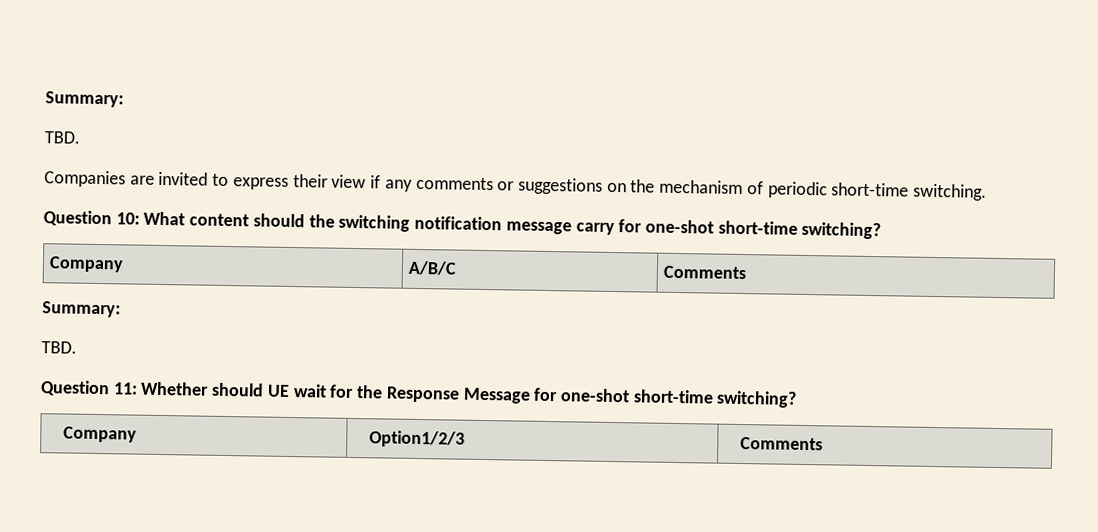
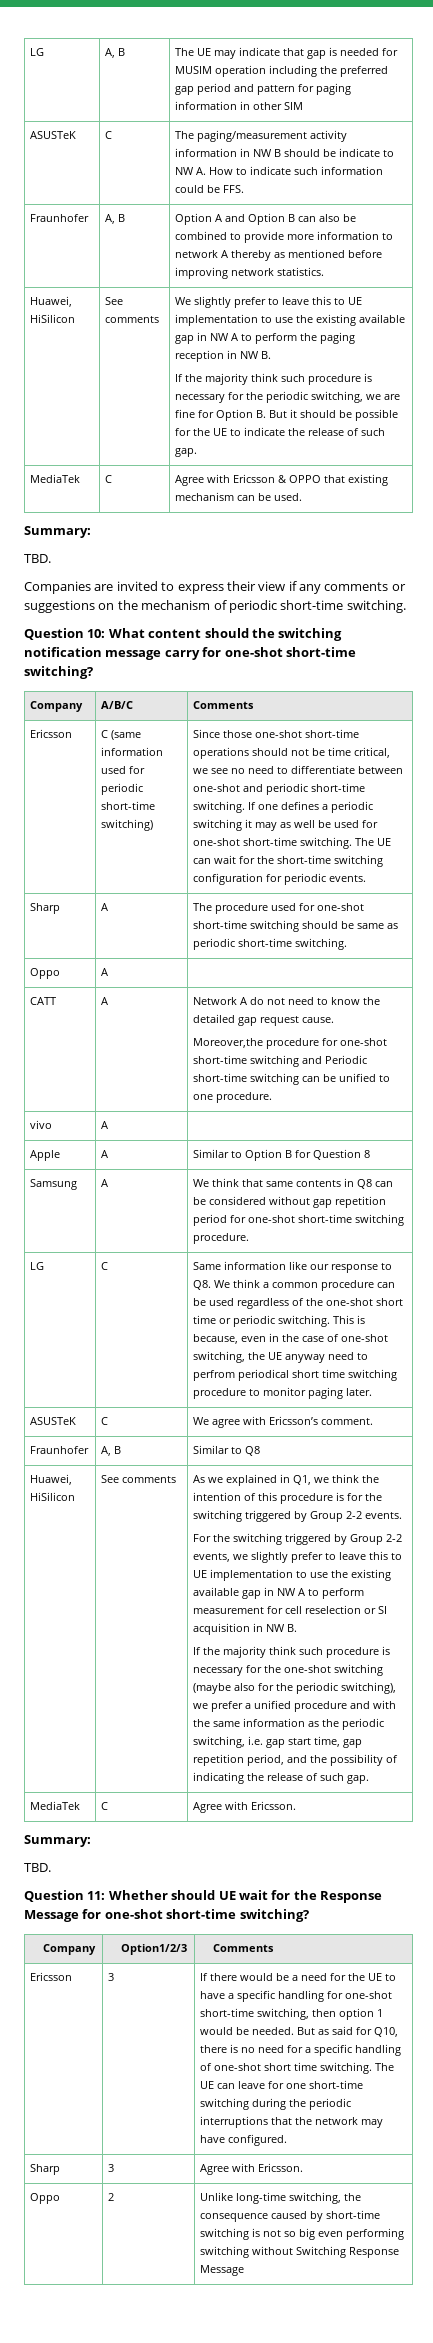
(45, 99) none -> [30,48,45,56] [105,48,126,58] [175,47,399,59] [175,65,389,77] [175,83,352,95] [175,101,304,110] [30,131,77,139] [105,131,113,139] [175,130,348,142] [175,148,395,157] [175,166,384,175] [175,185,245,193] [30,214,90,222] [105,214,126,224] [175,213,357,225] [175,231,394,243] [175,249,383,261] [175,267,325,279] [30,296,73,307] [30,314,76,323] [105,297,124,305] [105,316,160,323] [175,296,363,308] [175,314,406,326] [175,332,356,344] [175,350,272,362] [175,373,373,385] [175,391,401,403] [175,409,399,421] [175,427,386,436] [175,448,198,457] [30,474,81,483] [105,475,113,483] [175,474,389,486] [175,492,303,501] LG | A, B | The UE may indicate that gap is needed for MUSIM operation including the preferred gap period and pattern for paging information in other SIM // ASUSTeK | C | The paging/measurement activity information in NW B should be indicate to NW A. How to indicate such information could be FFS. // Fraunhofer | A, B | Option A and Option B can also be combined to provide more information to network A thereby as mentioned before improving network statistics. // Huawei, HiSilicon | See comments | We slightly prefer to leave this to UE implementation to use the existing available gap in NW A to perform the paging reception in NW B. // If the majority think such procedure is necessary for the periodic switching, we are fine for Option B. But it should be possible for the UE to indicate the release of such gap. // MediaTek | C | Agree with Ericsson & OPPO that existing mechanism can be used. //
(748, 272) none -> [30,729,73,738] [101,730,142,740] [101,747,164,756] [101,766,146,774] [101,783,144,795] [101,801,156,810] [101,819,154,831] [193,729,360,738] [193,747,391,759] [193,765,404,774] [193,783,366,795] [193,801,374,813] [193,819,379,831] [193,837,392,849] [193,855,384,867] [193,873,367,885] [30,903,61,914] [101,903,109,911] [193,903,365,914] [193,920,399,932] [193,938,348,950] [30,968,61,979] [101,968,109,976] [30,997,57,1005] [101,997,109,1005] [193,997,381,1005] [193,1014,335,1026] [193,1038,388,1049] [193,1055,368,1067] [193,1073,391,1085] [193,1092,273,1103] [30,1120,53,1129] [101,1121,109,1129] [30,1150,61,1161] [101,1150,109,1158] [193,1149,371,1161] [30,1179,78,1190] [101,1179,109,1187] [193,1178,394,1189] [193,1196,387,1208] [193,1214,405,1226] [193,1233,250,1244] [30,1262,45,1270] [101,1262,109,1270] [193,1261,393,1273] [193,1279,396,1291] [193,1298,404,1309] [193,1315,366,1327] [193,1333,389,1344] [193,1351,369,1363] [193,1369,398,1381] [193,1387,373,1399] [30,1417,77,1425] [101,1417,109,1425] [193,1416,374,1428] [30,1446,90,1454] [101,1446,122,1456] [193,1445,261,1456] [30,1474,73,1485] [30,1492,76,1501] [101,1475,177,1483] [193,1474,380,1486] [193,1492,383,1504] [193,1510,403,1522] [193,1533,403,1545] [193,1551,403,1563] [193,1569,392,1581] [193,1587,365,1599] [193,1605,388,1614] [193,1623,298,1635] [193,1646,391,1658] [193,1664,384,1676] [193,1682,397,1694] [193,1700,397,1712] [193,1718,385,1730] [193,1736,363,1748] [193,1754,399,1766] [193,1772,370,1784] [30,1801,81,1810] [101,1802,109,1810] [193,1801,297,1813] // Ericsson | C (same information used for periodic short-time switching) | Since those one-shot short-time operations should not be time critical, we see no need to differentiate between one-shot and periodic short-time switching. If one defines a periodic switching it may as well be used for one-shot short-time switching. The UE can wait for the short-time switching configuration for periodic events. // Sharp | A | The procedure used for one-shot short-time switching should be same as periodic short-time switching. // Oppo | A | // CATT | A | Network A do not need to know the detailed gap request cause. // Moreover,the procedure for one-shot short-time switching and Periodic short-time switching can be unified to one procedure. // vivo | A | // Apple | A | Similar to Option B for Question 8 // Samsung | A | We think that same contents in Q8 can be considered without gap repetition period for one-shot short-time switching procedure. // LG | C | Same information like our response to Q8. We think a common procedure can be used regardless of the one-shot short time or periodic switching. This is because, even in the case of one-shot switching, the UE anyway need to perfrom periodical short time switching procedure to monitor paging later. // ASUSTeK | C | We agree with Ericsson’s comment. // Fraunhofer | A, B | Similar to Q8 // Huawei, HiSilicon | See comments | As we explained in Q1, we think the intention of this procedure is for the switching triggered by Group 2-2 events. // For the switching triggered by Group 2-2 events, we slightly prefer to leave this to UE implementation to use the existing available gap in NW A to perform measurement for cell reselection or SI acquisition in NW B. // If the majority think such procedure is necessary for the one-shot switching (maybe also for the periodic switching), we prefer a unified procedure and with the same information as the periodic switching, i.e. gap start time, gap repetition period, and the possibility of indicating the release of such gap. // MediaTek | C | Agree with Ericsson.
(824, 443) none -> [30,1972,73,1981] [108,1973,115,1981] [200,1973,397,1981] [200,1990,393,2002] [200,2008,384,2020] [200,2026,399,2037] [200,2044,402,2056] [200,2062,395,2074] [200,2080,364,2089] [200,2098,352,2110] [200,2116,384,2128] [200,2134,288,2146] [30,2164,61,2175] [108,2164,115,2172] [200,2163,304,2175] [30,2193,61,2204] [108,2193,115,2201] [200,2192,362,2204] [200,2210,381,2222] [200,2228,405,2240] [200,2246,400,2258] [200,2265,245,2276] // Ericsson | 3 | If there would be a need for the UE to have a specific handling for one-shot short-time switching, then option 1 would be needed. But as said for Q10, there is no need for a specific handling of one-shot short time switching. The UE can leave for one short-time switching during the periodic interruptions that the network may have configured. // Sharp | 3 | Agree with Ericsson. // Oppo | 2 | Unlike long-time switching, the consequence caused by short-time switching is not so big even performing switching without Switching Response Message

